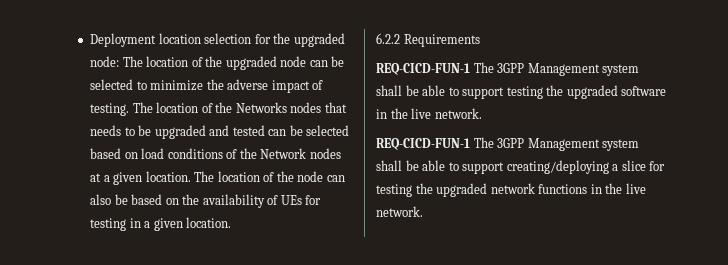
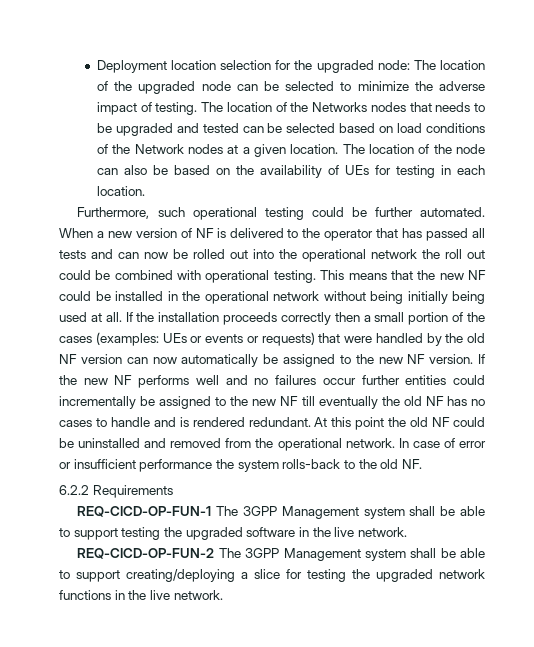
[144,217,232,231] a given location. -> [457,165,486,175] [96,186,145,196] [77,207,486,220] [59,228,485,241] [59,249,485,262] [59,270,487,283] [59,291,485,304] [59,312,486,325] [59,332,485,346] [59,354,485,367] [59,375,486,388] [59,396,486,409] [59,417,485,430] [59,438,487,451] [59,459,422,472] each location. // Furthermore, such operational testing could be further automated. When a new version of NF is delivered to the operator that has passed all tests and can now be rolled out into the operational network the roll out could be combined with operational testing. This means that the new NF could be installed in the operational network without being initially being used at all. If the installation proceeds correctly then a small portion of the cases (examples: UEs or events or requests) that were handled by the old NF version can now automatically be assigned to the new NF version. If the new NF performs well and no failures occur further entities could incrementally be assigned to the new NF till eventually the old NF has no cases to handle and is rendered redundant. At this point the old NF could be uninstalled and removed from the operational network. In case of error or insufficient performance the system rolls-back to the old NF.
[376,63,470,75] REQ-CICD-FUN-1 -> [77,506,212,517] REQ-CICD-OP-FUN-1
[376,138,470,150] REQ-CICD-FUN-1 -> [77,548,215,559] REQ-CICD-OP-FUN-2

